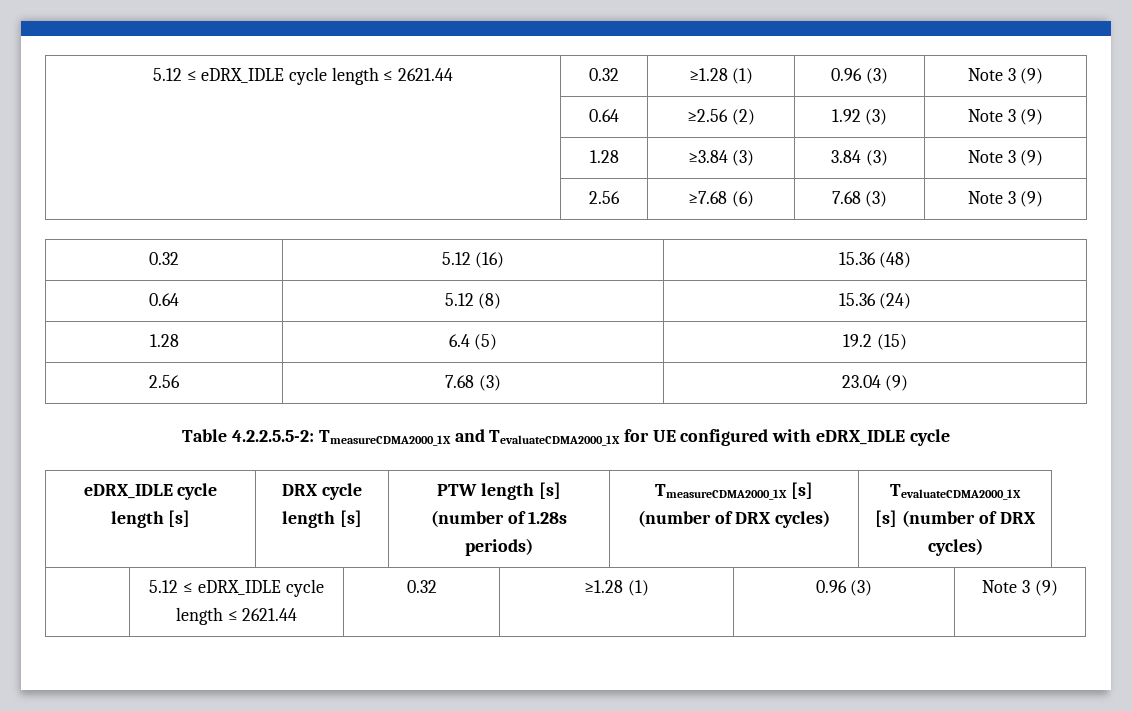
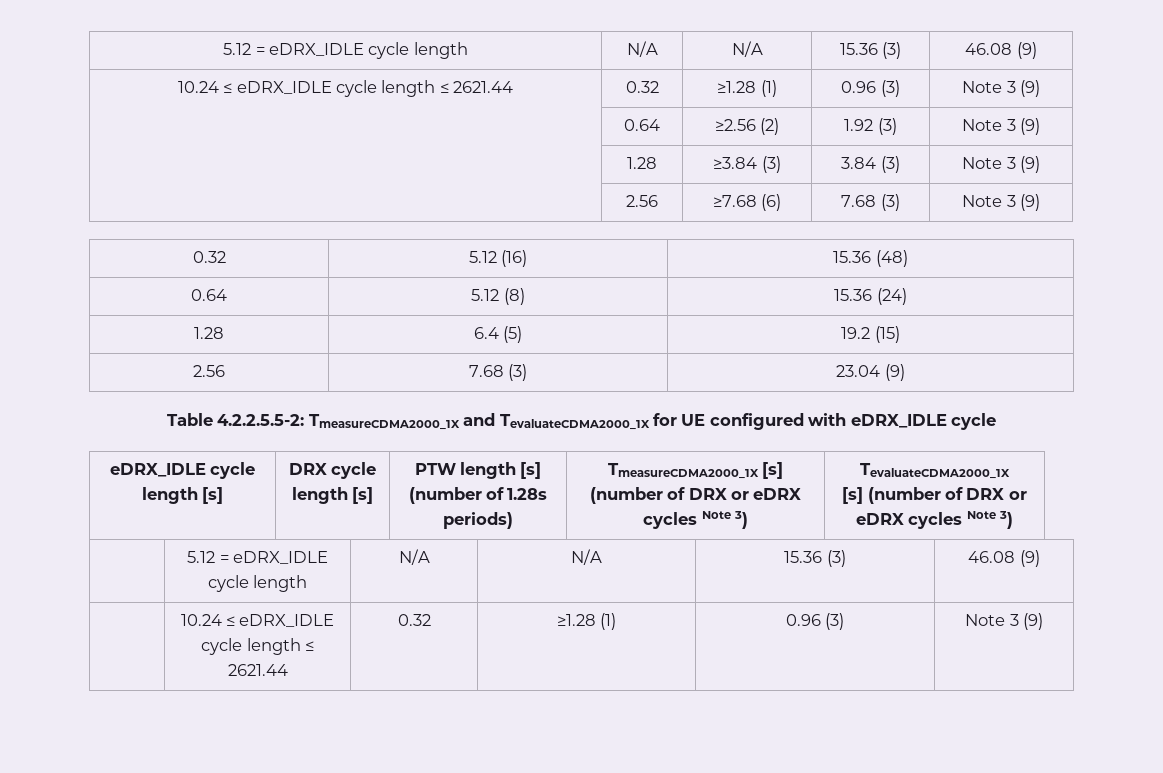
[152,68,182,81] 5.12 -> [223,42,468,59] [626,41,658,57] [731,41,763,57] [839,42,902,59] [965,42,1037,59] [177,81,219,93] 5.12 = eDRX_IDLE cycle length | N/A | N/A | 15.36 (3) | 46.08 (9) // 10.24
[775,510,831,528] cycles) -> [730,488,802,500] [643,511,748,529] or eDRX cycles Note 3)
[927,538,983,556] [149,580,179,593] cycles) // | 5.12 -> [1008,491,1027,500] [855,511,1014,529] [187,551,328,564] [207,575,308,592] [398,549,430,565] [571,549,602,565] [784,550,846,567] [968,550,1040,567] [180,614,222,626] or eDRX cycles Note 3) // | 5.12 = eDRX_IDLE cycle length | N/A | N/A | 15.36 (3) | 46.08 (9) // | 10.24

